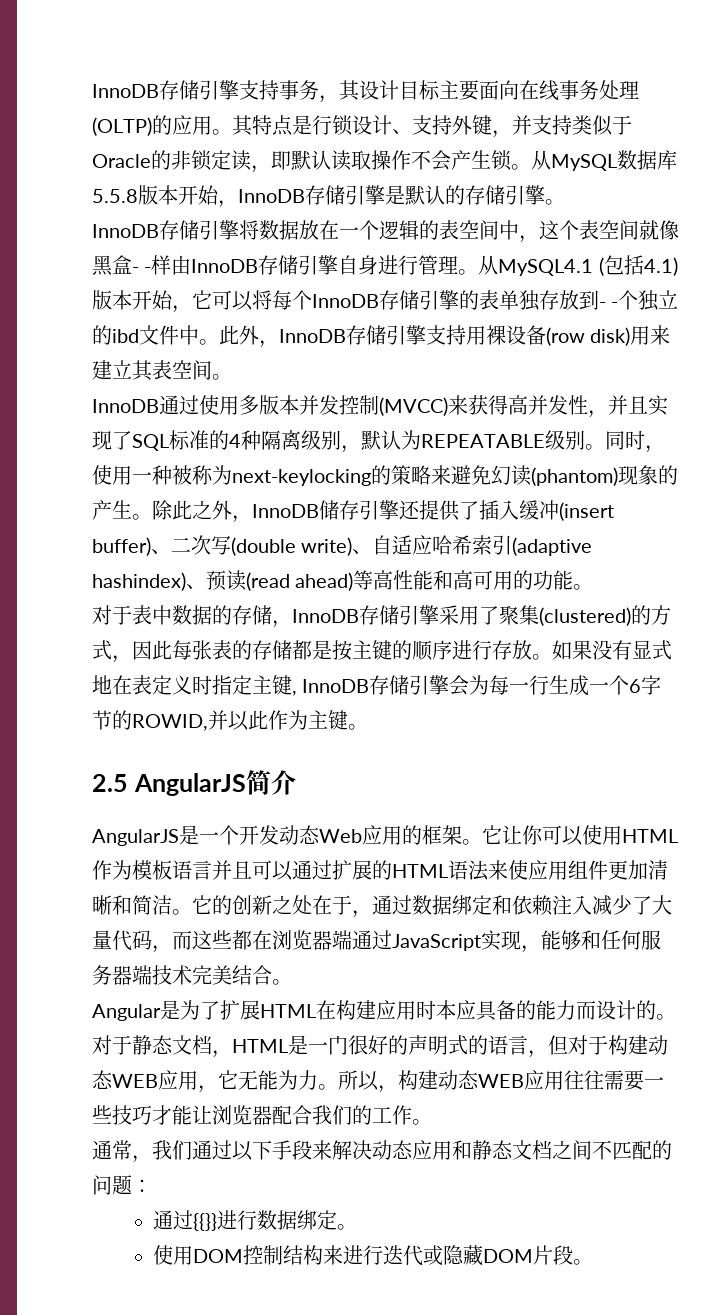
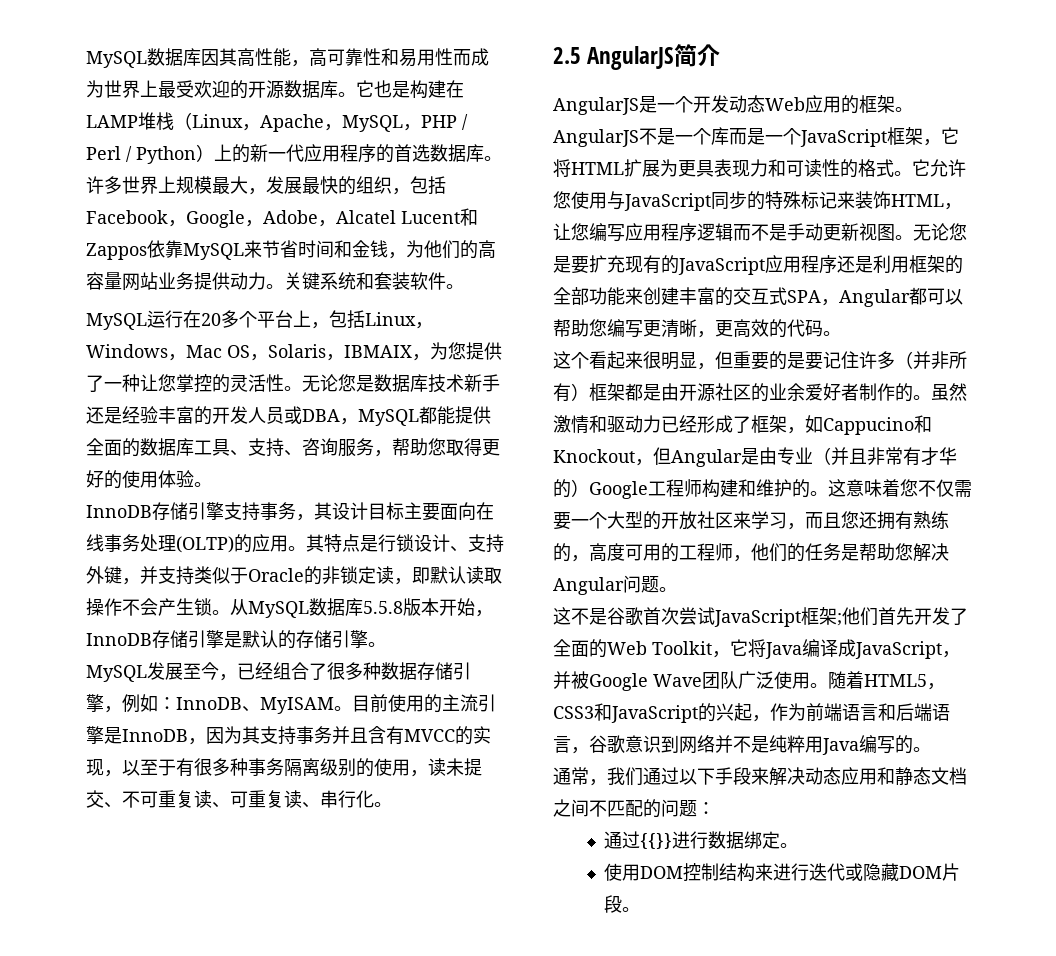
(92, 91) none -> [86,48,489,68] [86,80,464,99] [86,112,468,132] [86,144,502,164] [86,176,446,195] [86,208,478,228] [86,240,496,260] [86,272,464,291] [86,310,433,330] [86,342,502,361] [86,374,500,393] [86,406,491,426] [86,438,500,457] [86,470,212,489] MySQL数据库因其高性能，高可靠性和易用性而成为世界上最受欢迎的开源数据库。它也是构建在LAMP堆栈（Linux，Apache，MySQL，PHP / Perl / Python）上的新一代应用程序的首选数据库。许多世界上规模最大，发展最快的组织，包括Facebook，Google，Adobe，Alcatel Lucent和Zappos依靠MySQL来节省时间和金钱，为他们的高容量网站业务提供动力。关键系统和套装软件。 // MySQL运行在20多个平台上，包括Linux，Windows，Mac OS，Solaris，IBMAIX，为您提供了一种让您掌控的灵活性。无论您是数据库技术新手还是经验丰富的开发人员或DBA，MySQL都能提供全面的数据库工具、支持、咨询服务，帮助您取得更好的使用体验。 //
[92,220,679,243] [92,255,678,276] [92,290,679,313] [92,325,671,348] [92,360,232,381] [92,395,668,418] [92,430,665,453] [92,465,678,486] [92,500,614,523] [92,535,593,556] [92,570,594,591] [92,605,671,628] [92,640,672,663] [92,675,662,696] [92,710,348,731] InnoDB存储引擎将数据放在一个逻辑的表空间中，这个表空间就像黑盒- -样由InnoDB存储引擎自身进行管理。从MySQL4.1 (包括4.1)版本开始，它可以将每个InnoDB存储引擎的表单独存放到- -个独立的ibd文件中。此外，InnoDB存储引擎支持用裸设备(row disk)用来建立其表空间。 // InnoDB通过使用多版本并发控制(MVCC)来获得高并发性，并且实现了SQL标准的4种隔离级别，默认为REPEATABLE级别。同时，使用一种被称为next-keylocking的策略来避免幻读(phantom)现象的产生。除此之外，InnoDB储存引擎还提供了插入缓冲(insert buffer)、二次写(double write)、自适应哈希索引(adaptive hashindex)、预读(read ahead)等高性能和高可用的功能。 // 对于表中数据的存储，InnoDB存储引擎采用了聚集(clustered)的方式，因此每张表的存储都是按主键的顺序进行存放。如果没有显式地在表定义时指定主键, InnoDB存储引擎会为每一行生成一个6字节的ROWID,并以此作为主键 -> [86,662,471,682] [86,694,496,714] [86,726,491,745] [86,758,482,777] [86,790,374,808] MySQL发展至今，已经组合了很多种数据存储引擎，例如：InnoDB、MyISAM。目前使用的主流引擎是InnoDB，因为其支持事务并且含有MVCC的实现，以至于有很多种事务隔离级别的使用，读未提交、不可重复读、可重复读、串行化
[482,825,678,846] [92,860,668,881] [92,895,672,918] [92,930,661,953] [92,965,292,985] [92,1000,676,1021] [92,1035,668,1058] [92,1070,664,1093] [92,1105,412,1125] 它让你可以使用HTML作为模板语言并且可以通过扩展的HTML语法来使应用组件更加清晰和简洁。它的创新之处在于，通过数据绑定和依赖注入减少了大量代码，而这些都在浏览器端通过JavaScript实现，能够和任何服务器端技术完美结合。 // Angular是为了扩展HTML在构建应用时本应具备的能力而设计的。对于静态文档，HTML是一门很好的声明式的语言，但对于构建动态WEB应用，它无能为力。所以，构建动态WEB应用往往需要一些技巧才能让浏览器配合我们的工作 -> [553,127,959,147] [553,159,966,178] [553,191,962,211] [553,223,967,242] [553,255,963,275] [553,287,963,307] [553,319,841,338] [553,351,967,370] [553,383,967,402] [553,415,932,435] [553,447,957,467] [553,479,972,499] [553,511,949,530] [553,543,949,562] [553,575,677,595] [553,607,968,627] [553,639,960,659] [553,671,945,691] [553,703,950,723] [553,735,913,755] AngularJS不是一个库而是一个JavaScript框架，它将HTML扩展为更具表现力和可读性的格式。它允许您使用与JavaScript同步的特殊标记来装饰HTML，让您编写应用程序逻辑而不是手动更新视图。无论您是要扩充现有的JavaScript应用程序还是利用框架的全部功能来创建丰富的交互式SPA，Angular都可以帮助您编写更清晰，更高效的代码。 // 这个看起来很明显，但重要的是要记住许多（并非所有）框架都是由开源社区的业余爱好者制作的。虽然激情和驱动力已经形成了框架，如Cappucino和Knockout，但Angular是由专业（并且非常有才华的）Google工程师构建和维护的。这意味着您不仅需要一个大型的开放社区来学习，而且您还拥有熟练的，高度可用的工程师，他们的任务是帮助您解决Angular问题。 // 这不是谷歌首次尝试JavaScript框架;他们首先开发了全面的Web Toolkit，它将Java编译成JavaScript，并被Google Wave团队广泛使用。随着HTML5，CSS3和JavaScript的兴起，作为前端语言和后端语言，谷歌意识到网络并不是纯粹用Java编写的

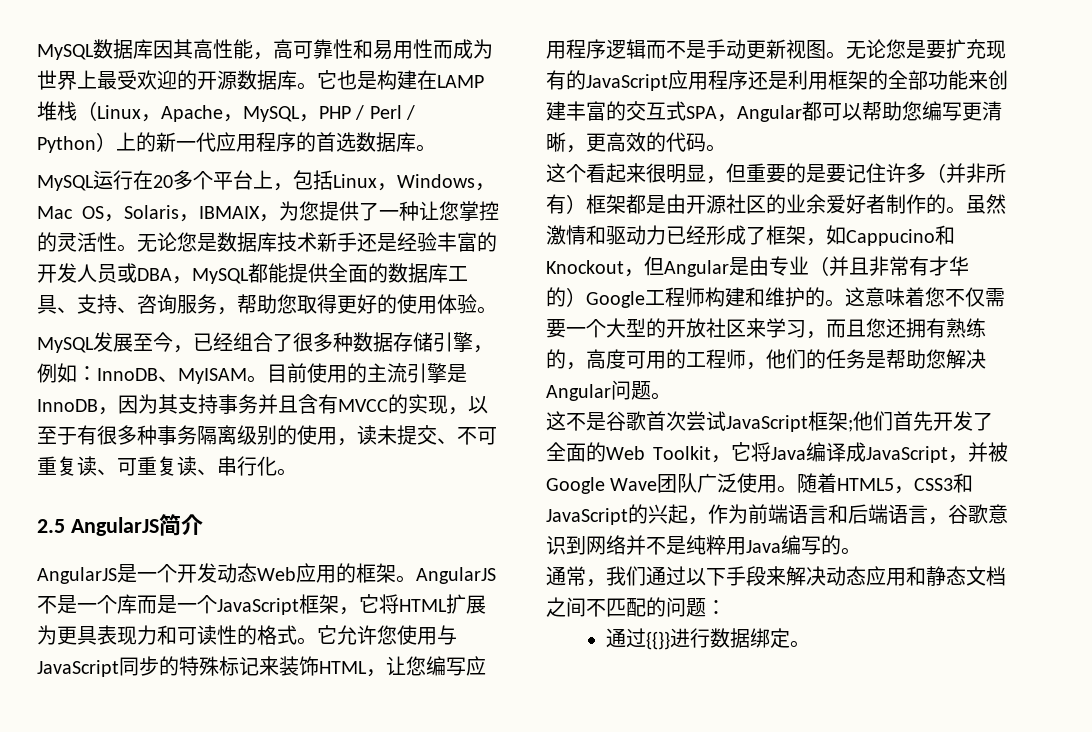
[86,176,446,195] [86,208,478,228] [86,240,496,260] [86,272,464,291] 许多世界上规模最大，发展最快的组织，包括Facebook，Google，Adobe，Alcatel Lucent和Zappos依靠MySQL来节省时间和金钱，为他们的高容量网站业务提供动力。关键系统和套装软件。 -> (436, 148) none
[86,502,494,521] [86,534,504,553] [86,566,502,585] [86,598,493,618] [86,630,386,649] // InnoDB存储引擎支持事务，其设计目标主要面向在线事务处理(OLTP)的应用。其特点是行锁设计、支持外键，并支持类似于Oracle的非锁定读，即默认读取操作不会产生锁。从MySQL数据库5.5.8版本开始，InnoDB存储引擎是默认的存储引擎。 -> (497, 310) none
[603,863,960,882] [603,895,640,913] // 使用DOM控制结构来进行迭代或隐藏DOM片段。 -> (811, 644) none

